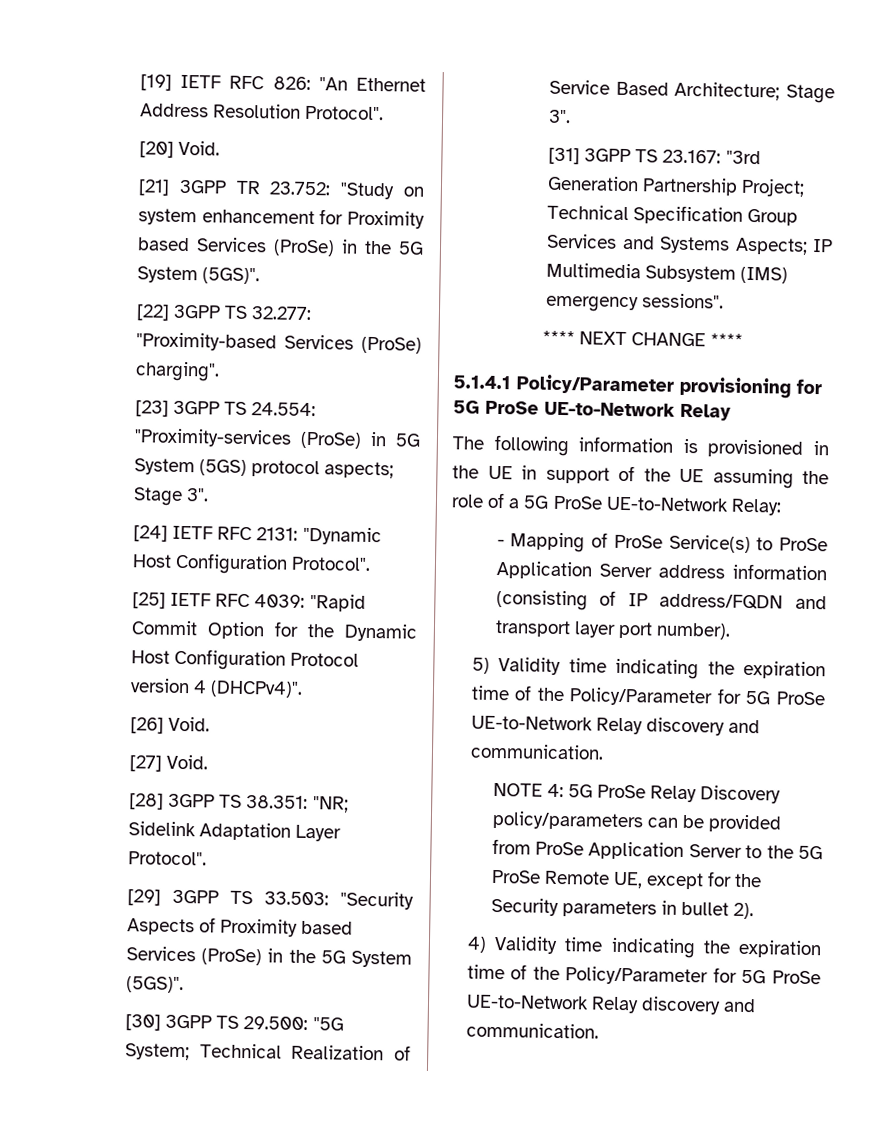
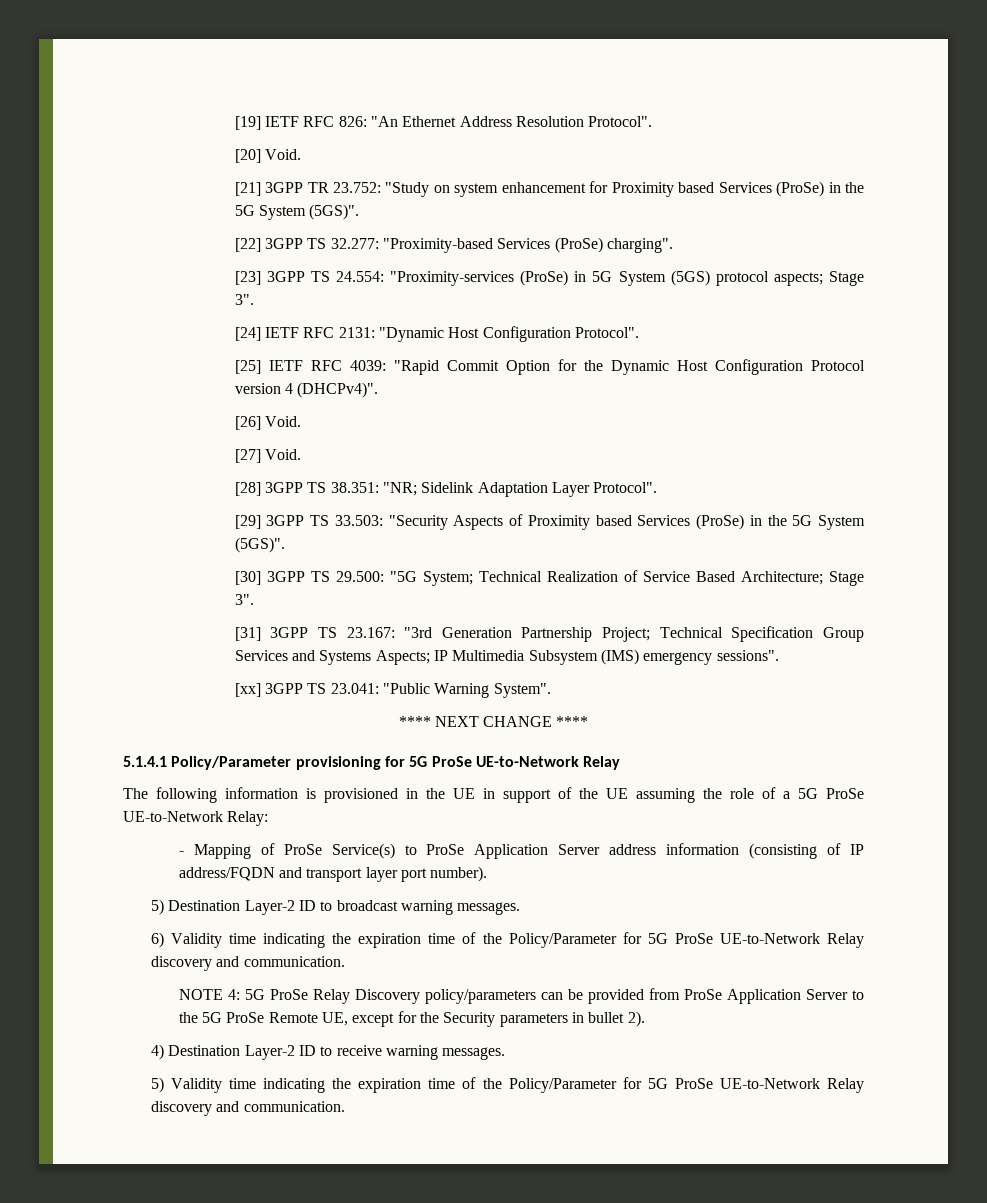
(725, 301) none -> [234,683,551,698] // [xx] 3GPP TS 23.041: "Public Warning System".
(490, 665) none -> [168,900,521,915] [150,932,164,948] Destination Layer-2 ID to broadcast warning messages. // 6)
(487, 944) none -> [168,1045,506,1060] [150,1077,164,1093] Destination Layer-2 ID to receive warning messages. // 5)

